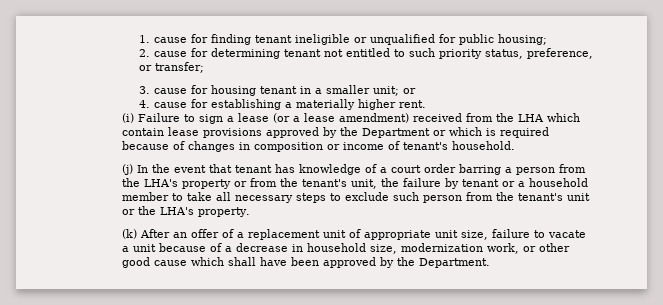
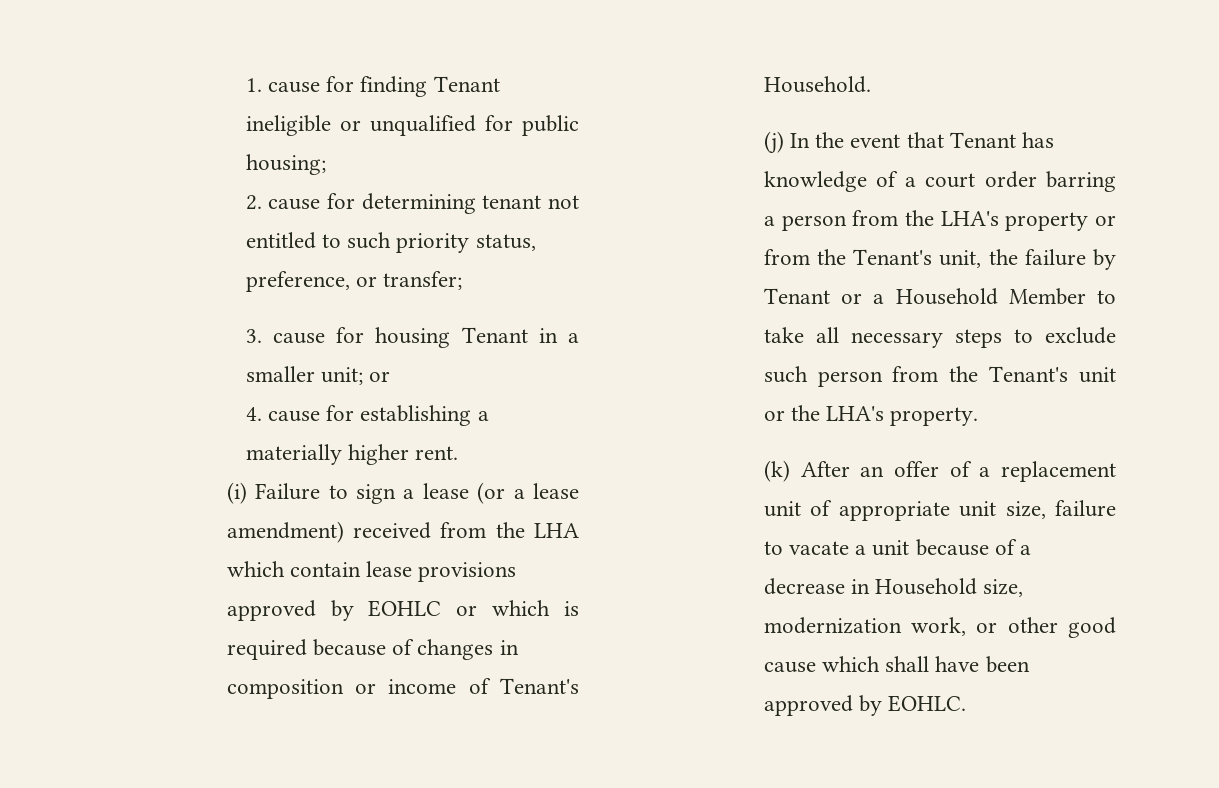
[254,35,292,43] tenant -> [433,76,500,92] Tenant
[259,86,297,94] tenant -> [461,327,528,343] Tenant
[339,127,430,138] the Department -> [368,600,442,617] EOHLC
[402,141,515,150] tenant's household. -> [500,678,579,694] [763,76,871,93] Tenant's Household.
[234,165,272,173] tenant -> [949,132,1016,148] Tenant
[301,179,347,187] tenant's -> [853,249,933,265] Tenant's
[461,179,499,187] tenant -> [763,288,830,304] Tenant
[528,178,588,187] [121,192,169,201] household member -> [895,288,1086,305] Household Member
[517,193,563,201] tenant's -> [989,366,1069,382] Tenant's
[306,243,366,252] household -> [875,578,978,595] Household
[396,257,490,268] the Department. -> [888,695,967,712] EOHLC.

